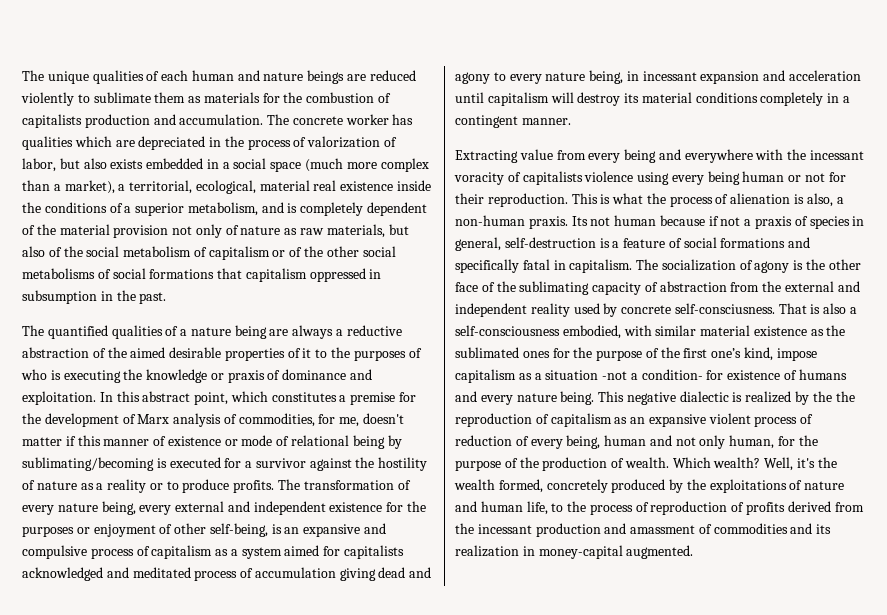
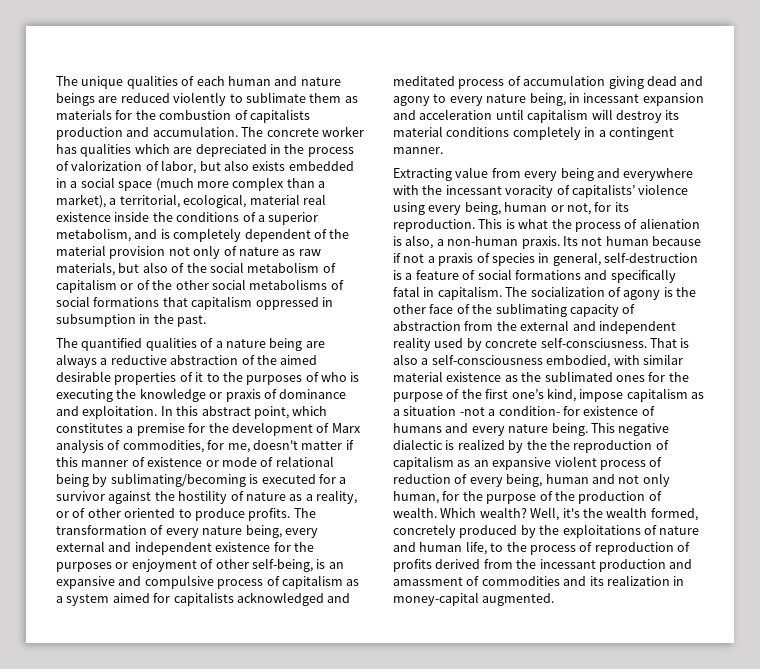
[107,479,163,493] reality or -> [316,490,357,504] [56,508,176,518] reality, or of other oriented
[522,171,583,185] capitalists -> [571,184,635,198] capitalists’
[707,171,740,185] being -> [464,202,501,215] being,
[805,172,846,182] [455,193,484,204] not for their -> [566,202,629,215] not, for its

